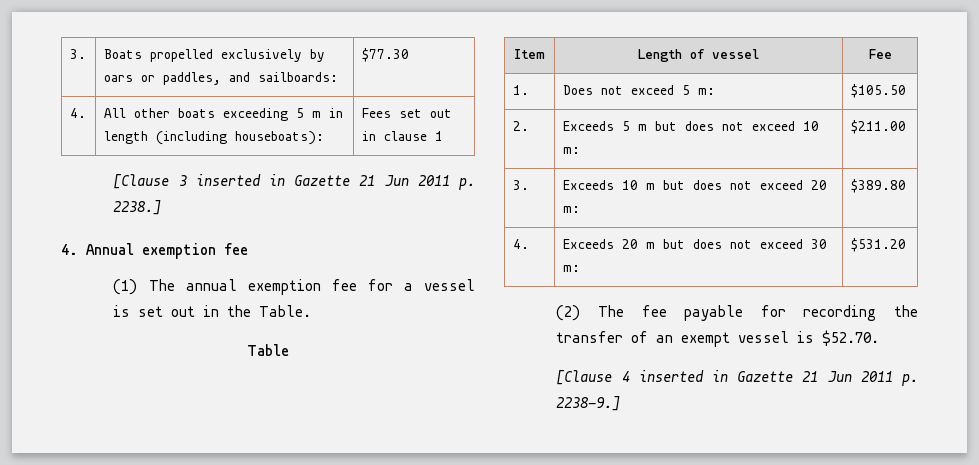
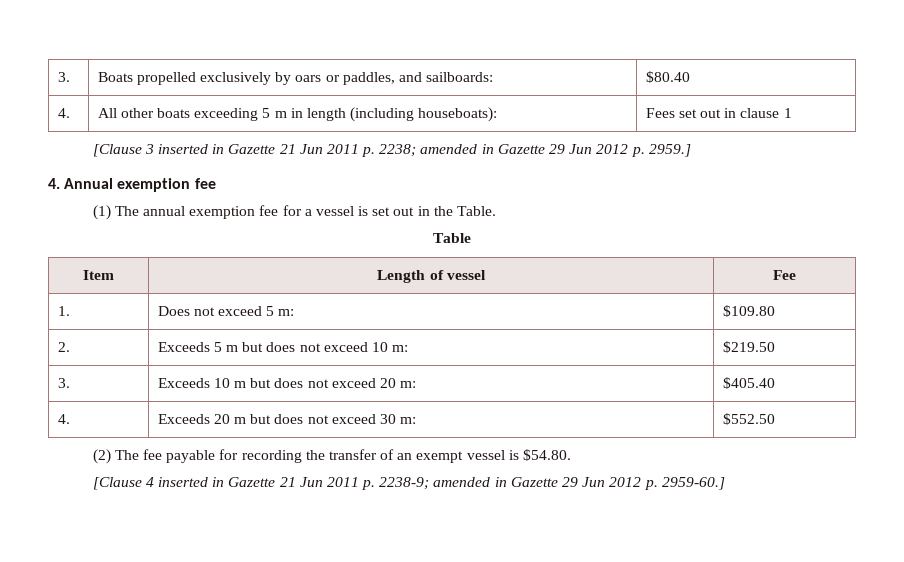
[361,48,409,62] $77.30 -> [645,71,690,83] $80.40
[113,200,162,215] 2238.] -> [379,144,691,157] 2238; amended in Gazette 29 Jun 2012 p. 2959.]
[850,84,906,98] $105.50 -> [722,305,775,317] $109.80
[850,120,906,134] $211.00 -> [722,341,775,353] $219.50
[850,179,906,193] $389.80 -> [722,377,775,389] $405.40
[850,238,906,252] $531.20 -> [722,413,775,425] $552.50
[822,330,880,346] $52.70. -> [522,449,571,461] $54.80.
[556,396,621,411] 2238-9.] -> [379,477,725,490] 2238-9; amended in Gazette 29 Jun 2012 p. 2959-60.]

